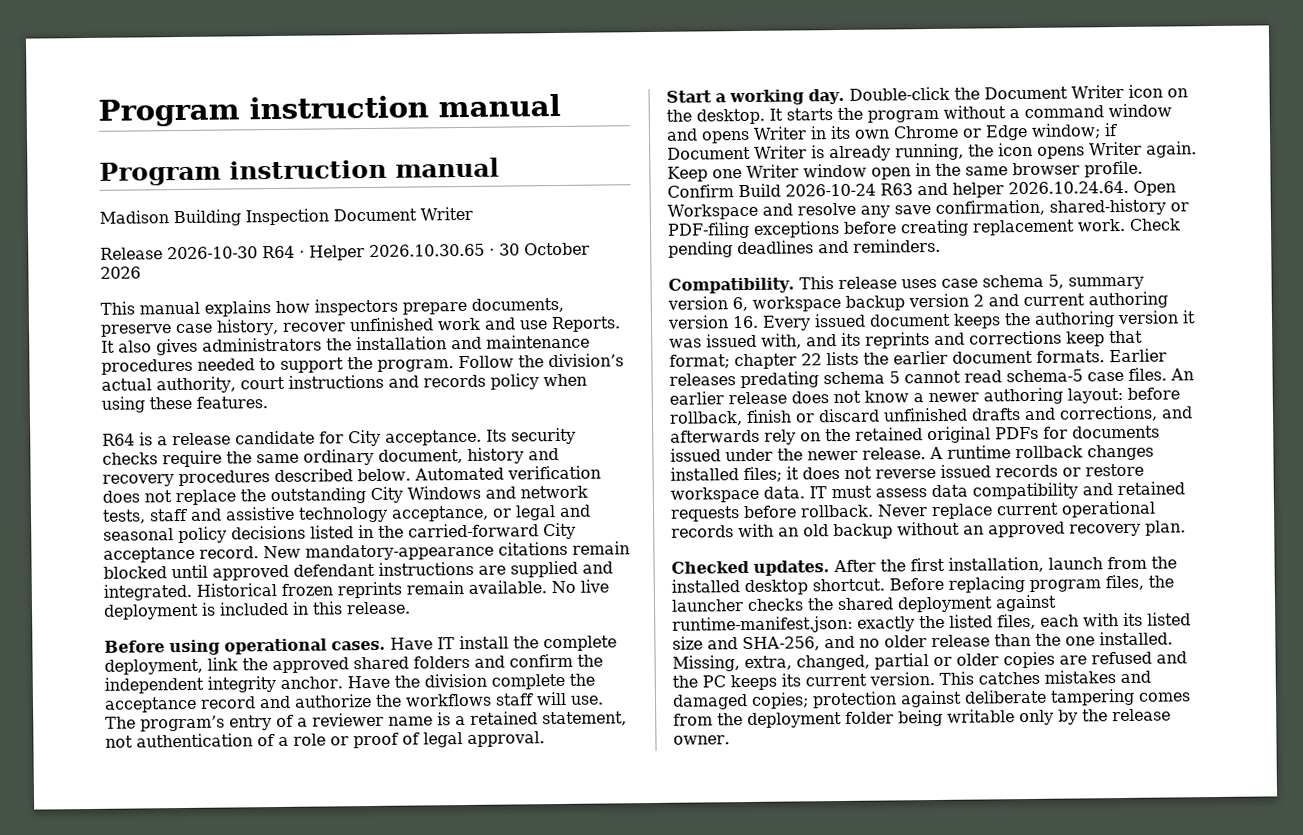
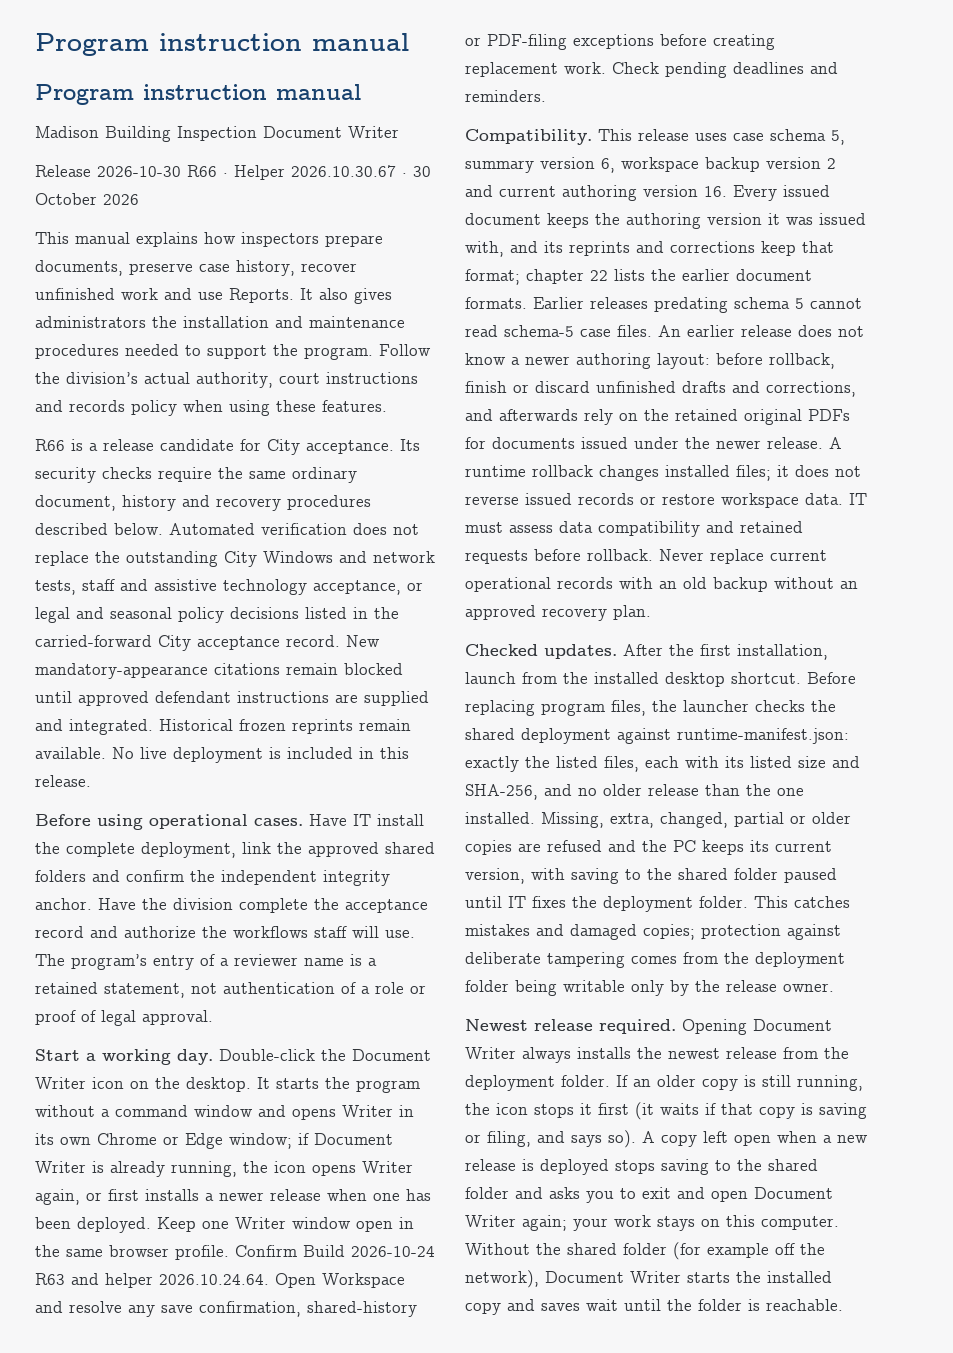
[262,245,295,259] R64 -> [187,165,217,177] R66
[369,243,485,257] 2026.10.30.65 -> [291,165,396,177] 2026.10.30.67
[102,433,135,446] R64 -> [35,439,65,451] R66
[1146,141,1197,158] again. -> [35,1189,431,1205] [35,1217,151,1233] again, or first installs a newer release when one has been deployed.
[869,671,935,686] version. -> [465,868,837,884] [465,896,748,912] version, with saving to the shared folder paused until IT fixes the deployment folder.
(730, 740) none -> [465,1019,832,1035] [465,1047,849,1063] [465,1075,863,1091] [465,1102,867,1120] [465,1130,868,1148] [465,1159,818,1175] [465,1187,833,1203] [465,1215,839,1231] [465,1242,825,1260] [465,1270,832,1288] [465,1299,843,1315] // Newest release required. Opening Document Writer always installs the newest release from the deployment folder. If an older copy is still running, the icon stops it first (it waits if that copy is saving or filing, and says so). A copy left open when a new release is deployed stops saving to the shared folder and asks you to exit and open Document Writer again; your work stays on this computer. Without the shared folder (for example off the network), Document Writer starts the installed copy and saves wait until the folder is reachable.

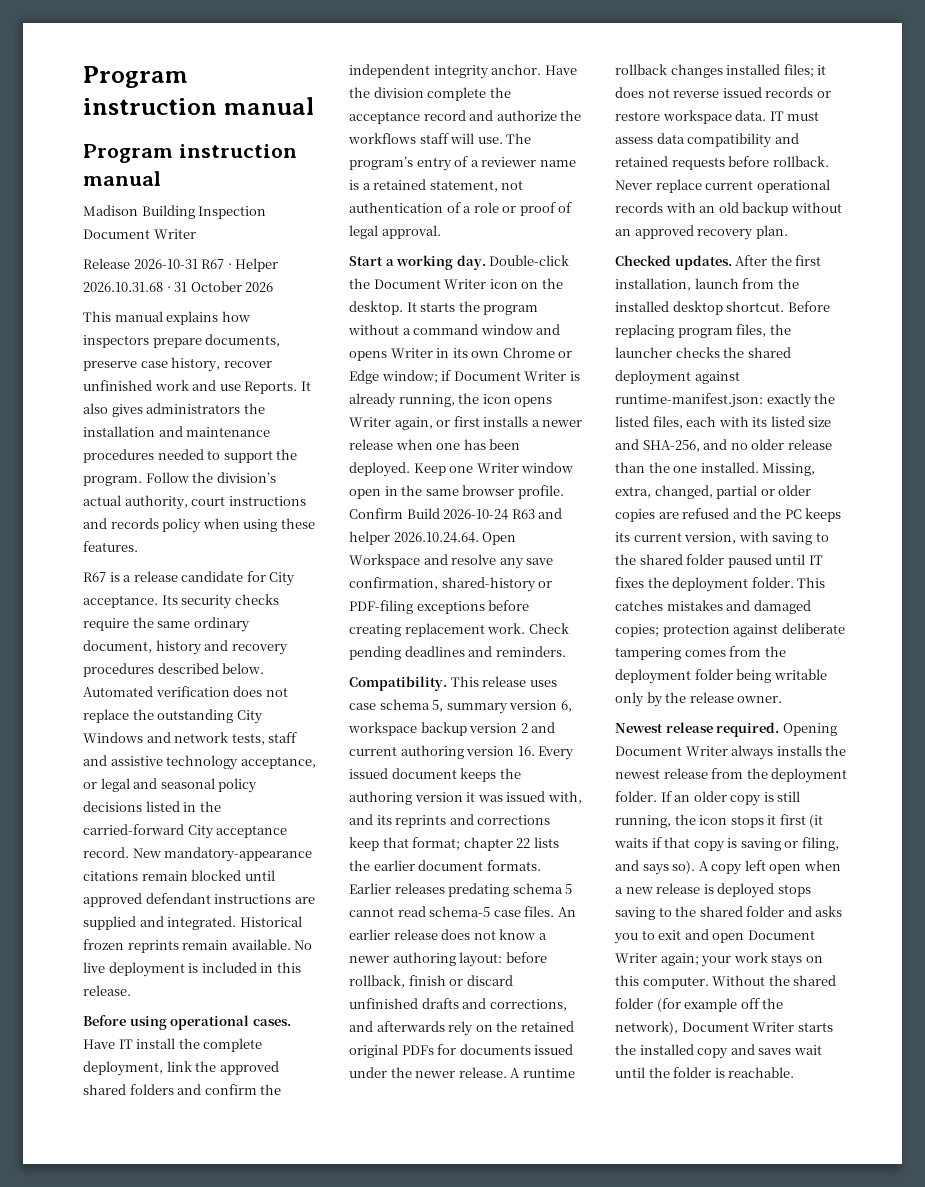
[97,165,431,180] 2026-10-30 R66 · Helper 2026.10.30.67 · 30 -> [133,258,279,272] [83,282,188,292] 2026-10-31 R67 · Helper 2026.10.31.68 · 31
[35,439,65,451] R66 -> [83,572,106,582] R67

